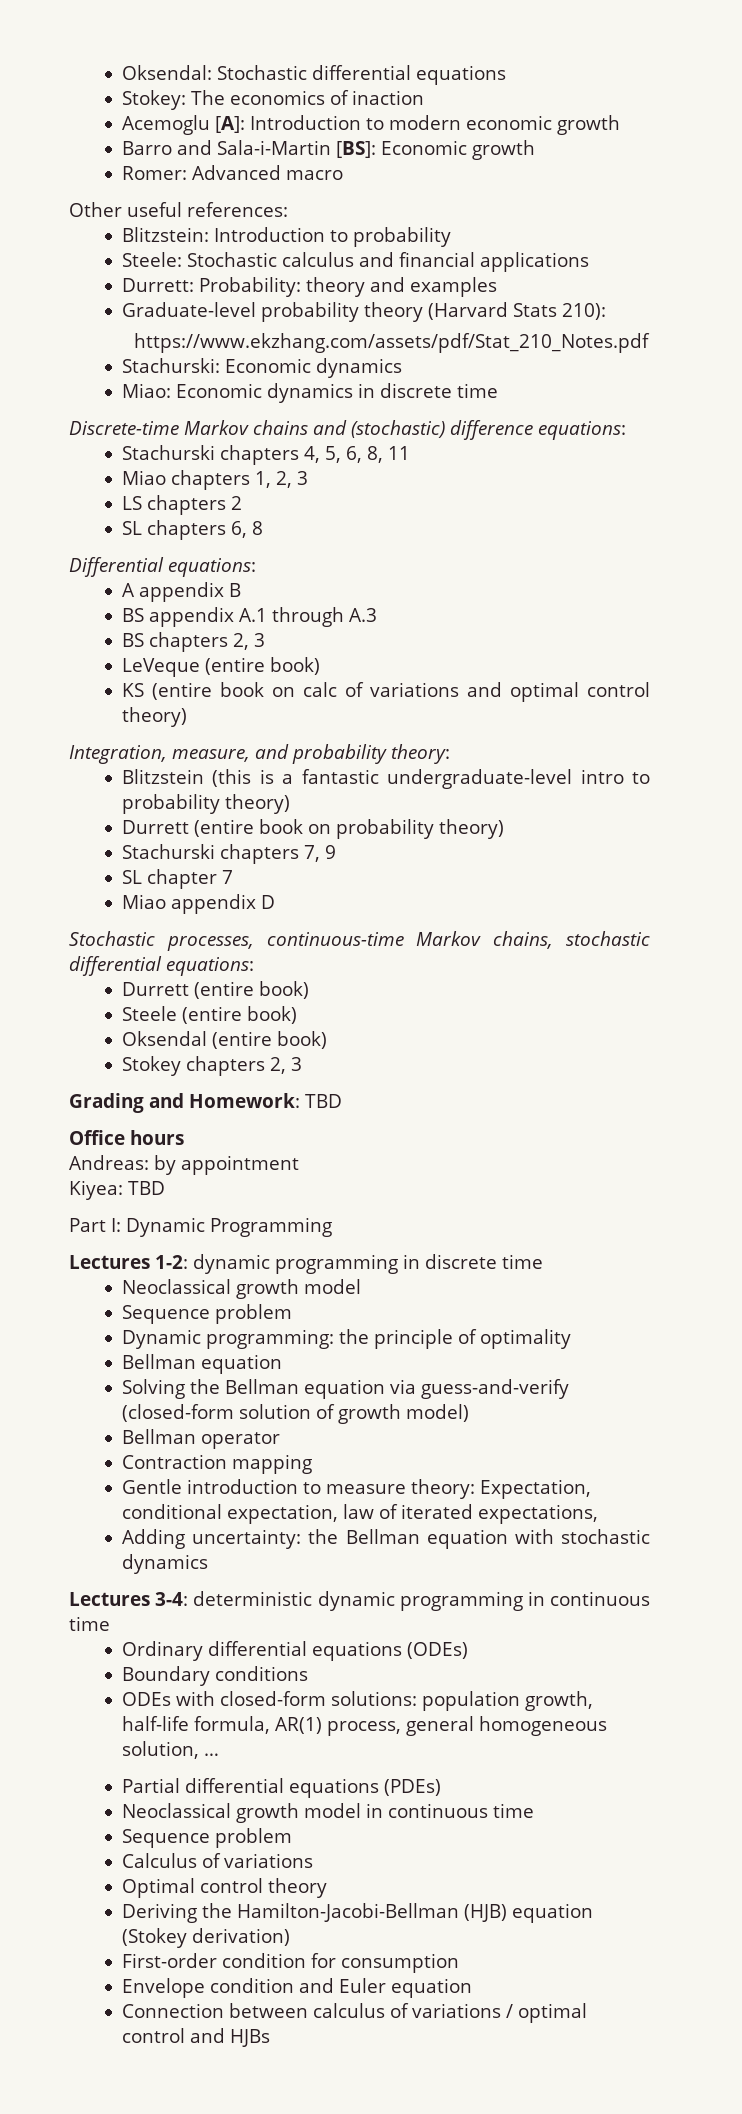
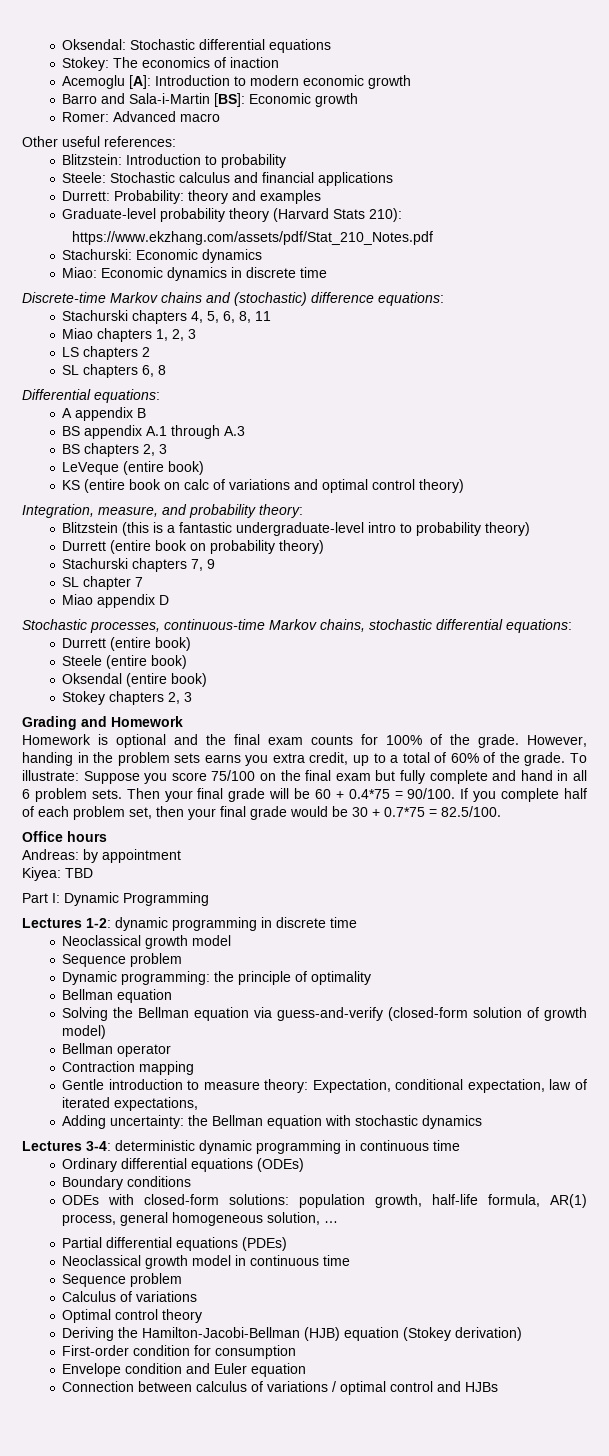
[189,1093,342,1108] Homework: TBD -> [111,716,183,727] [22,734,587,748] [22,752,587,766] [22,770,588,784] [22,788,587,802] [22,806,501,820] Homework // Homework is optional and the final exam counts for 100% of the grade. However, handing in the problem sets earns you extra credit, up to a total of 60% of the grade. To illustrate: Suppose you score 75/100 on the final exam but fully complete and hand in all 6 problem sets. Then your final grade will be 60 + 0.4*75 = 90/100. If you complete half of each problem set, then your final grade would be 30 + 0.7*75 = 82.5/100.

